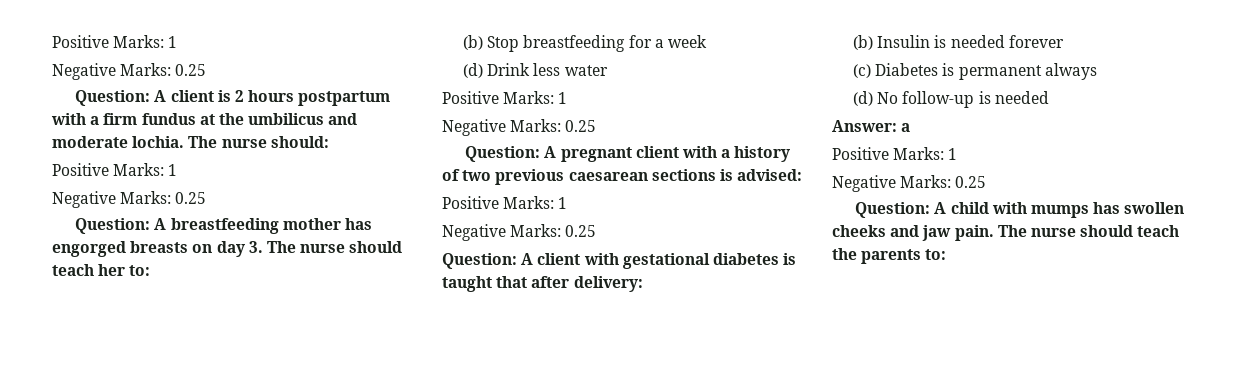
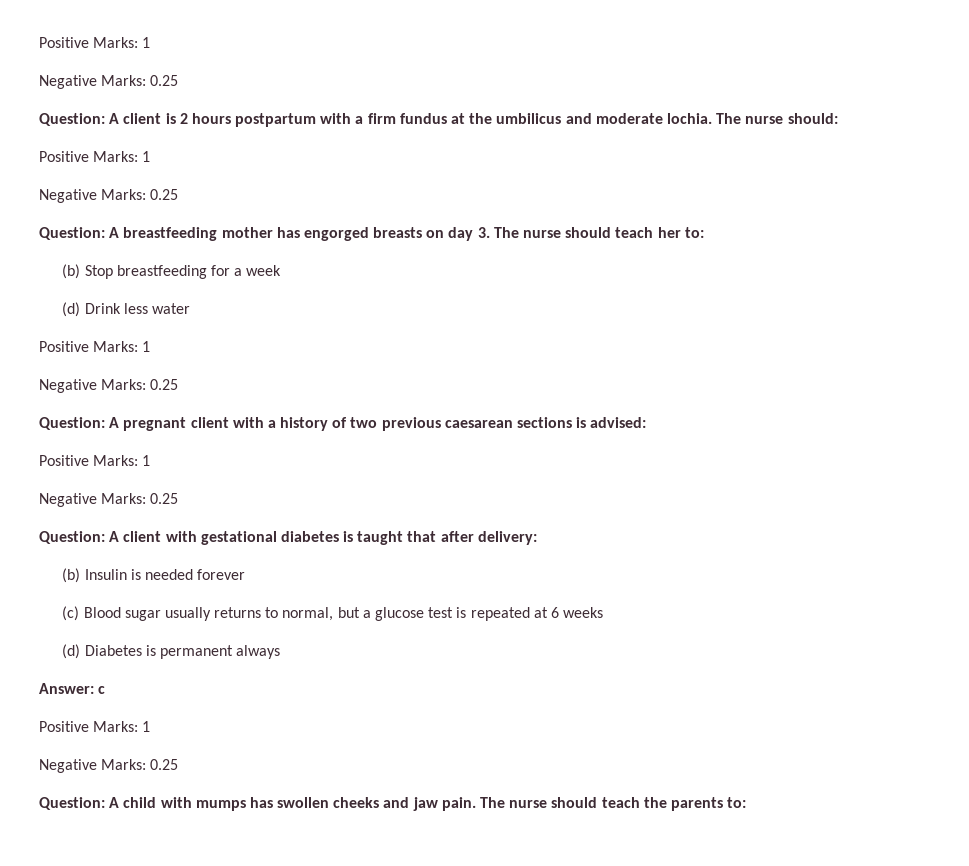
(872, 71) none -> [83,607,604,621] [62,644,81,659] Blood sugar usually returns to normal, but a glucose test is repeated at 6 weeks // (d)
[853,91,1049,108] // (d) No follow-up is needed -> (281, 652) none
[901,123,911,132] a -> [98,686,106,694] c

